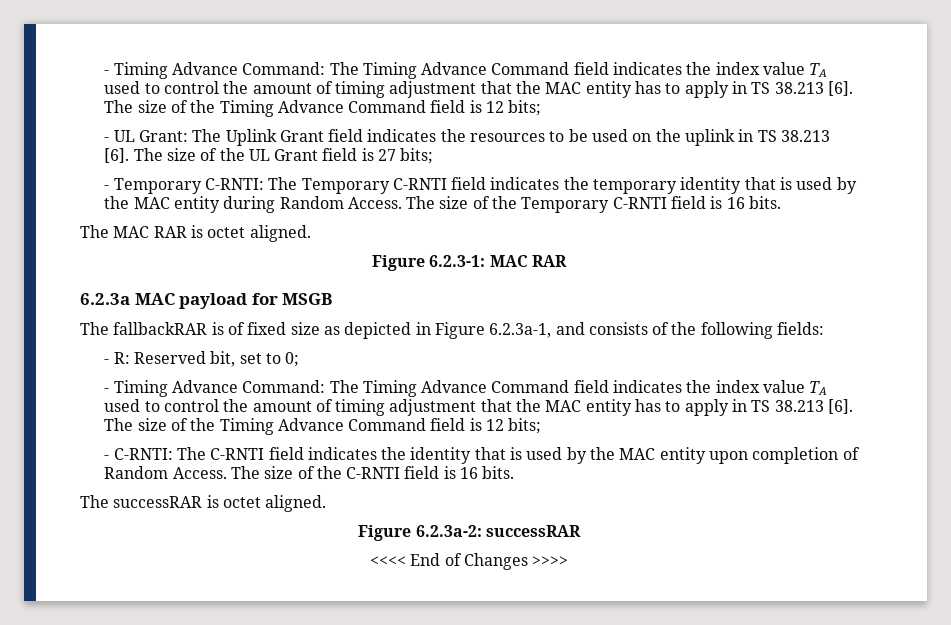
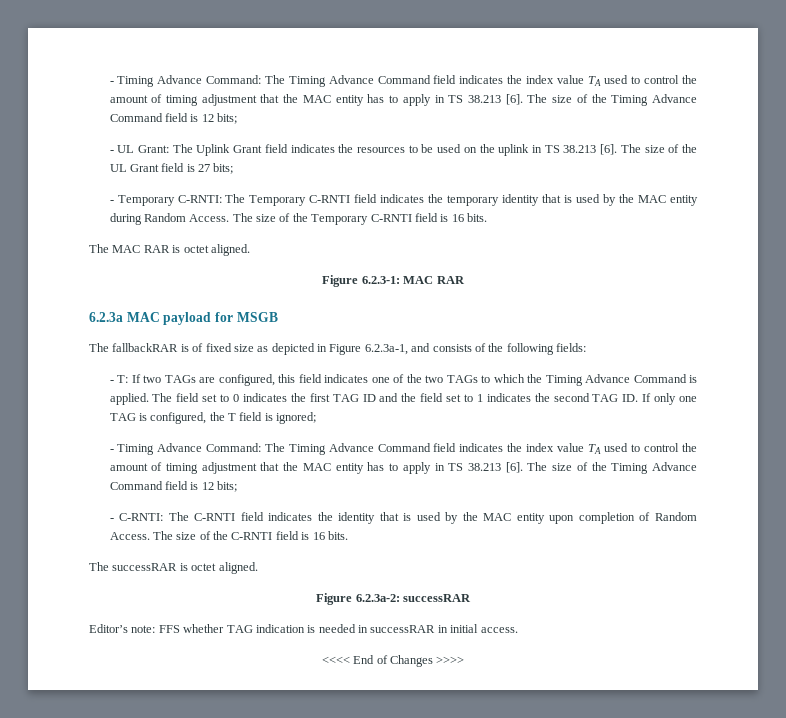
[113,351,300,367] R: Reserved bit, set to 0; -> [117,374,697,386] [109,393,697,405] [109,412,317,424] T: If two TAGs are configured, this field indicates one of the two TAGs to which the Timing Advance Command is applied. The field set to 0 indicates the first TAG ID and the field set to 1 indicates the second TAG ID. If only one TAG is configured, the T field is ignored;
(581, 531) none -> [89,624,518,633] // Editor’s note: FFS whether TAG indication is needed in successRAR in initial access.

